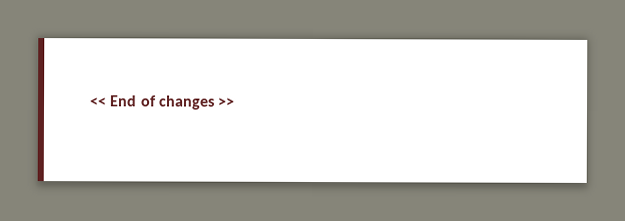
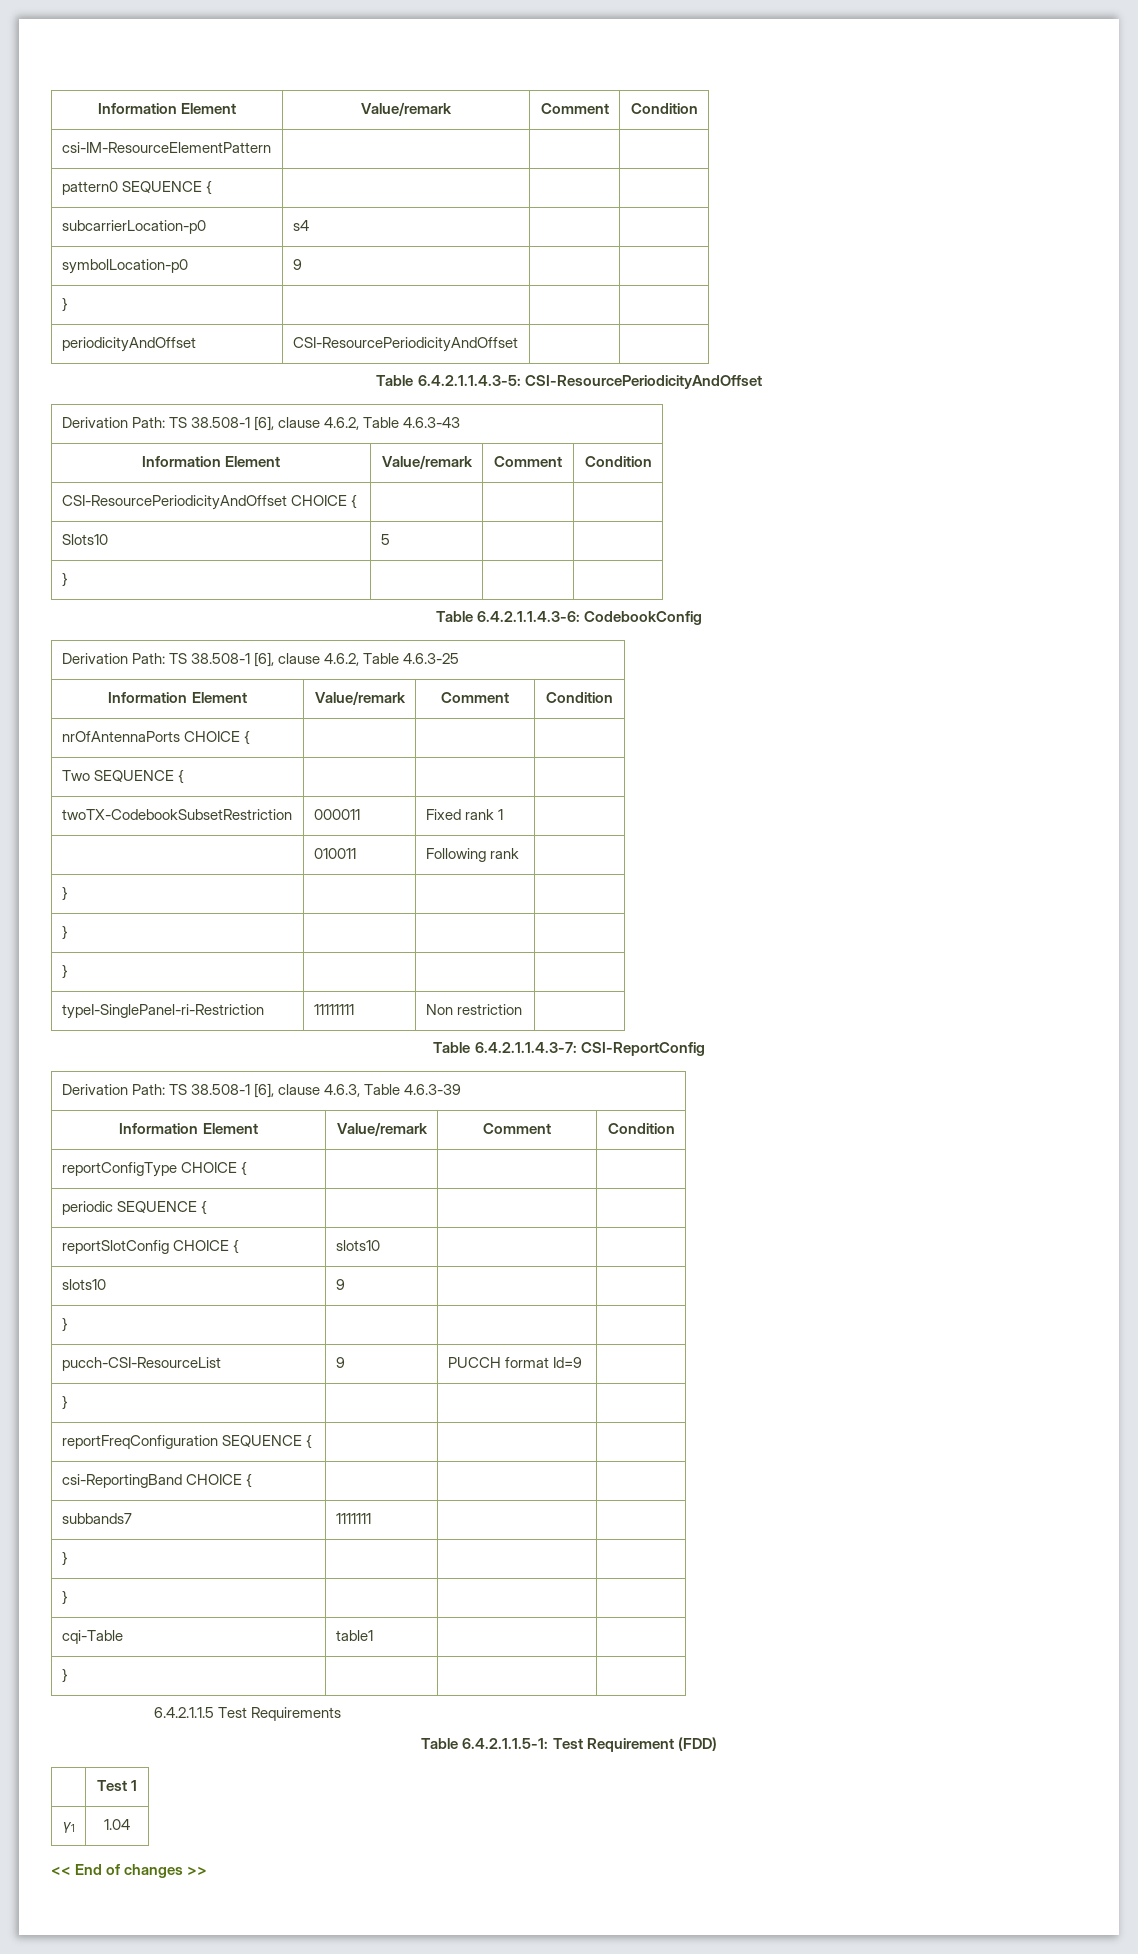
(90, 102) none -> [97,103,237,114] [361,102,452,116] [540,103,609,114] [630,103,698,114] [61,142,271,153] [61,180,212,195] [61,220,206,234] [292,220,309,231] [61,259,188,274] [292,259,302,270] [61,297,68,312] [61,337,196,352] [292,337,518,352] [376,375,762,389] [61,416,461,431] [141,456,281,467] [381,455,473,469] [494,456,562,467] [584,456,652,467] [61,494,357,510] [61,534,108,545] [380,534,390,545] [61,572,68,587] [435,611,703,625] [61,652,460,667] [108,692,247,703] [314,691,406,705] [441,692,509,703] [546,692,613,703] [61,730,250,745] [61,769,184,784] [61,809,292,820] [313,809,360,820] [425,809,503,820] [313,848,356,859] [425,848,519,862] [61,886,68,901] [61,925,68,940] [61,964,68,979] [61,1004,264,1019] [313,1004,354,1015] [425,1004,522,1015] [433,1042,705,1056] [61,1083,462,1098] [119,1123,258,1134] [336,1122,428,1136] [483,1123,551,1134] [607,1123,675,1134] [61,1161,247,1177] [61,1200,207,1215] [61,1239,239,1254] [335,1240,380,1251] [61,1279,106,1290] [335,1279,345,1290] [61,1317,68,1332] [61,1357,221,1371] [335,1357,345,1368] [447,1357,582,1368] [61,1395,68,1410] [61,1434,312,1449] [61,1473,252,1488] [61,1513,132,1524] [335,1513,371,1524] [61,1551,68,1566] [61,1590,68,1605] [61,1630,123,1644] [335,1630,373,1641] [61,1668,68,1683] [153,1707,341,1721] [421,1737,717,1752] [96,1780,138,1791] [62,1822,75,1833] [104,1819,130,1830] Information Element | Value/remark | Comment | Condition // csi-IM-ResourceElementPattern | | | // pattern0 SEQUENCE { | | | // subcarrierLocation-p0 | s4 | | // symbolLocation-p0 | 9 | | // } | | | // periodicityAndOffset | CSI-ResourcePeriodicityAndOffset | | // Table 6.4.2.1.1.4.3-5: CSI-ResourcePeriodicityAndOffset // Derivation Path: TS 38.508-1 [6], clause 4.6.2, Table 4.6.3-43 // Information Element | Value/remark | Comment | Condition // CSI-ResourcePeriodicityAndOffset CHOICE { | | | // Slots10 | 5 | | // } | | | // Table 6.4.2.1.1.4.3-6: CodebookConfig // Derivation Path: TS 38.508-1 [6], clause 4.6.2, Table 4.6.3-25 // Information Element | Value/remark | Comment | Condition // nrOfAntennaPorts CHOICE { | | | // Two SEQUENCE { | | | // twoTX-CodebookSubsetRestriction | 000011 | Fixed rank 1 | // | 010011 | Following rank | // } | | | // } | | | // } | | | // typeI-SinglePanel-ri-Restriction | 11111111 | Non restriction | // Table 6.4.2.1.1.4.3-7: CSI-ReportConfig // Derivation Path: TS 38.508-1 [6], clause 4.6.3, Table 4.6.3-39 // Information Element | Value/remark | Comment | Condition // reportConfigType CHOICE { | | | // periodic SEQUENCE { | | | // reportSlotConfig CHOICE { | slots10 | | // slots10 | 9 | | // } | | | // pucch-CSI-ResourceList | 9 | PUCCH format Id=9 | // } | | | // reportFreqConfiguration SEQUENCE { | | | // csi-ReportingBand CHOICE { | | | // subbands7 | 1111111 | | // } | | | // } | | | // cqi-Table | table1 | | // } | | | // 6.4.2.1.1.5 Test Requirements // Table 6.4.2.1.1.5-1: Test Requirement (FDD) // | Test 1 // γ1 | 1.04 //

